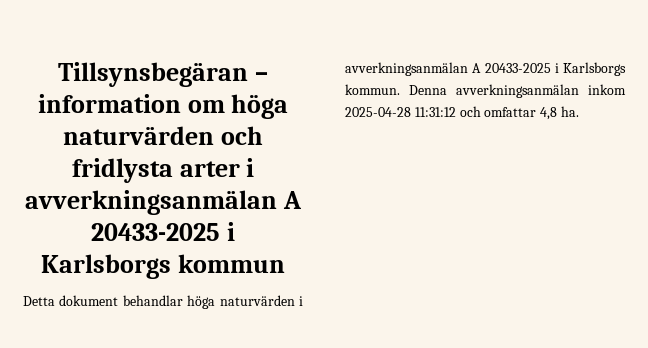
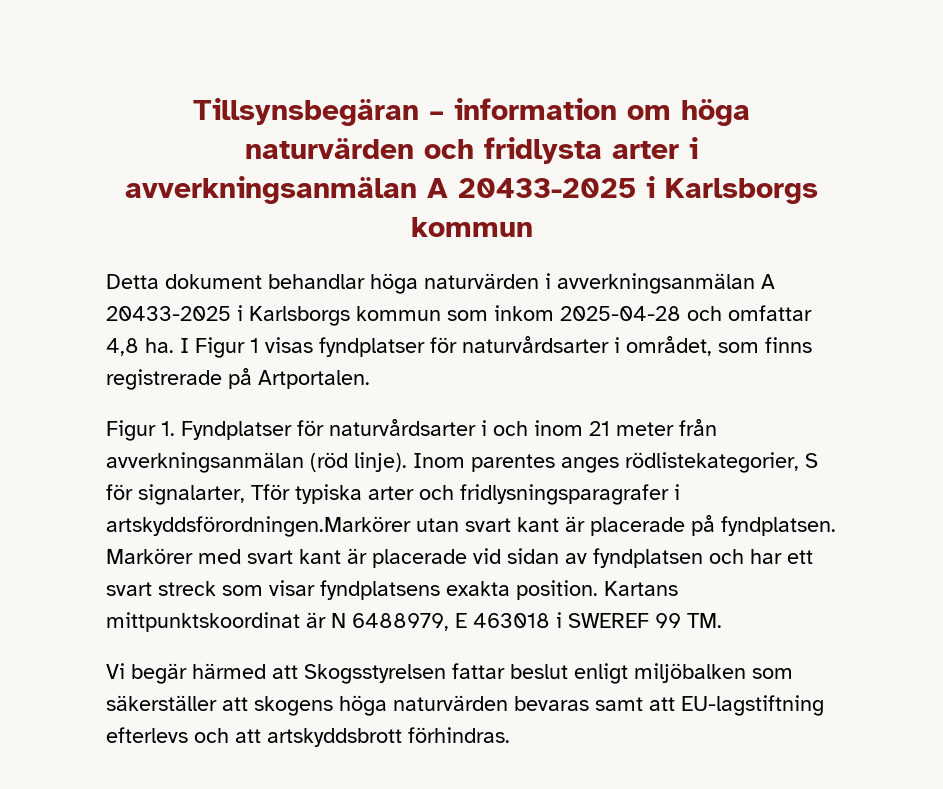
[345,84,579,98] kommun. Denna avverkningsanmälan -> [356,306,488,321] kommun som
[414,107,456,117] 11:31:12 -> (681, 313) none
(579, 111) none -> [180,336,812,358] [106,368,370,390] [106,419,717,441] [106,452,818,473] [106,484,680,505] [106,515,836,537] [106,548,813,568] [106,580,678,600] [106,612,722,632] [106,663,793,684] [106,695,824,716] [106,727,510,747] I Figur 1 visas fyndplatser för naturvårdsarter i området, som finns registrerade på Artportalen. // Figur 1. Fyndplatser för naturvårdsarter i och inom 21 meter från avverkningsanmälan (röd linje). Inom parentes anges rödlistekategorier, S för signalarter, Tför typiska arter och fridlysningsparagrafer i artskyddsförordningen.Markörer utan svart kant är placerade på fyndplatsen. Markörer med svart kant är placerade vid sidan av fyndplatsen och har ett svart streck som visar fyndplatsens exakta position. Kartans mittpunktskoordinat är N 6488979, E 463018 i SWEREF 99 TM. // Vi begär härmed att Skogsstyrelsen fattar beslut enligt miljöbalken som säkerställer att skogens höga naturvärden bevaras samt att EU-lagstiftning efterlevs och att artskyddsbrott förhindras.

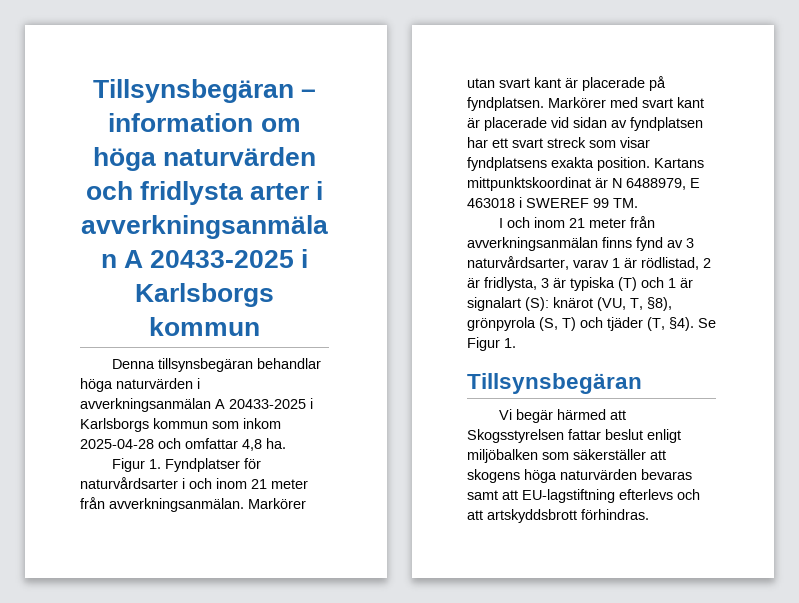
[106,274,262,289] Detta dokument -> [111,358,253,372] Denna tillsynsbegäran
[180,336,812,358] [106,368,370,390] I Figur 1 visas fyndplatser för naturvårdsarter i området, som finns registrerade på Artportalen. -> (286, 443) none
[106,452,818,473] [106,484,680,505] [106,516,411,537] avverkningsanmälan (röd linje). Inom parentes anges rödlistekategorier, S för signalarter, Tför typiska arter och fridlysningsparagrafer i artskyddsförordningen.Markörer -> [109,498,306,512] avverkningsanmälan. Markörer
[709,549,744,564] och -> (703, 124) none
(722, 620) none -> [498,216,655,228] [467,237,694,251] [467,256,711,270] [467,277,693,291] [467,297,672,311] [467,317,716,331] [467,337,516,351] [467,373,642,394] // I och inom 21 meter från avverkningsanmälan finns fynd av 3 naturvårdsarter, varav 1 är rödlistad, 2 är fridlysta, 3 är typiska (T) och 1 är signalart (S): knärot (VU, T, §8), grönpyrola (S, T) och tjäder (T, §4). Se Figur 1. // Tillsynsbegäran

